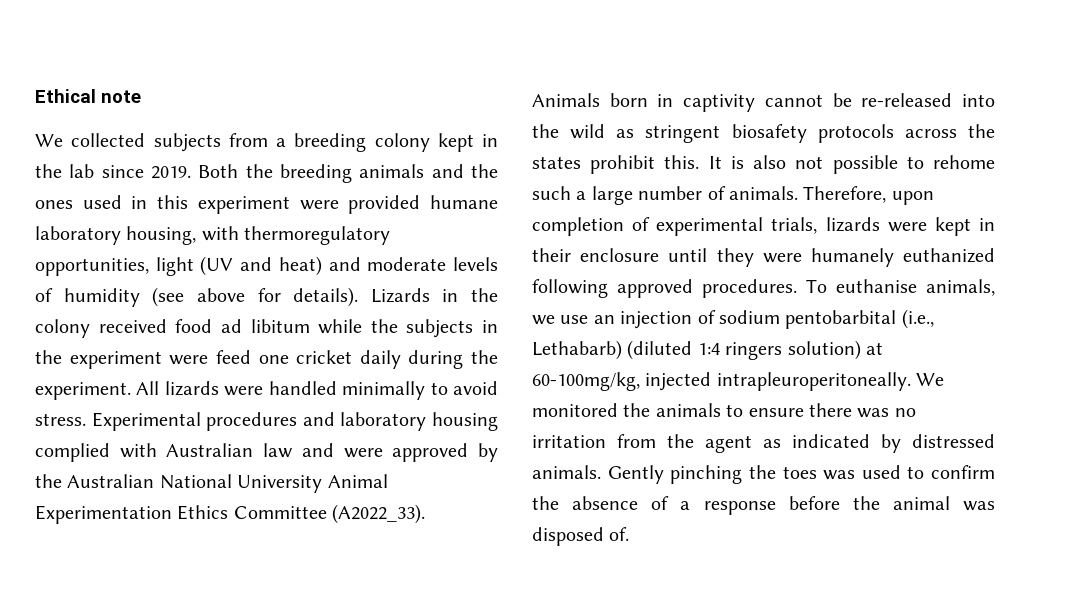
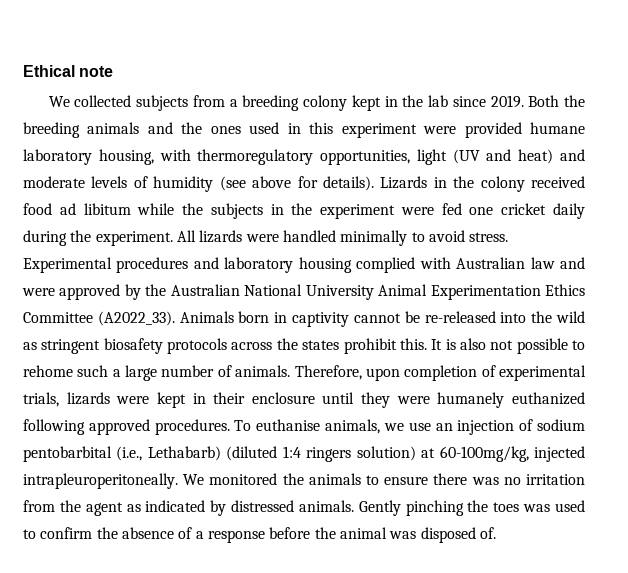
[215,350,251,364] feed -> [441,203,462,215] fed

